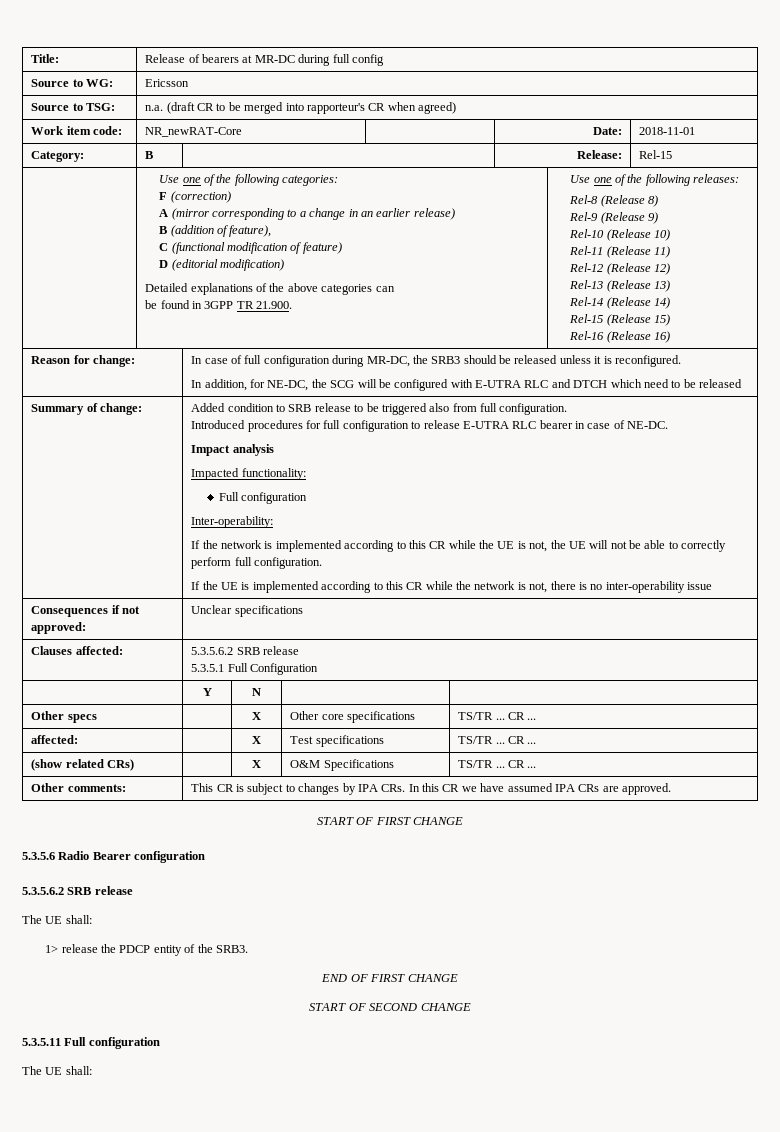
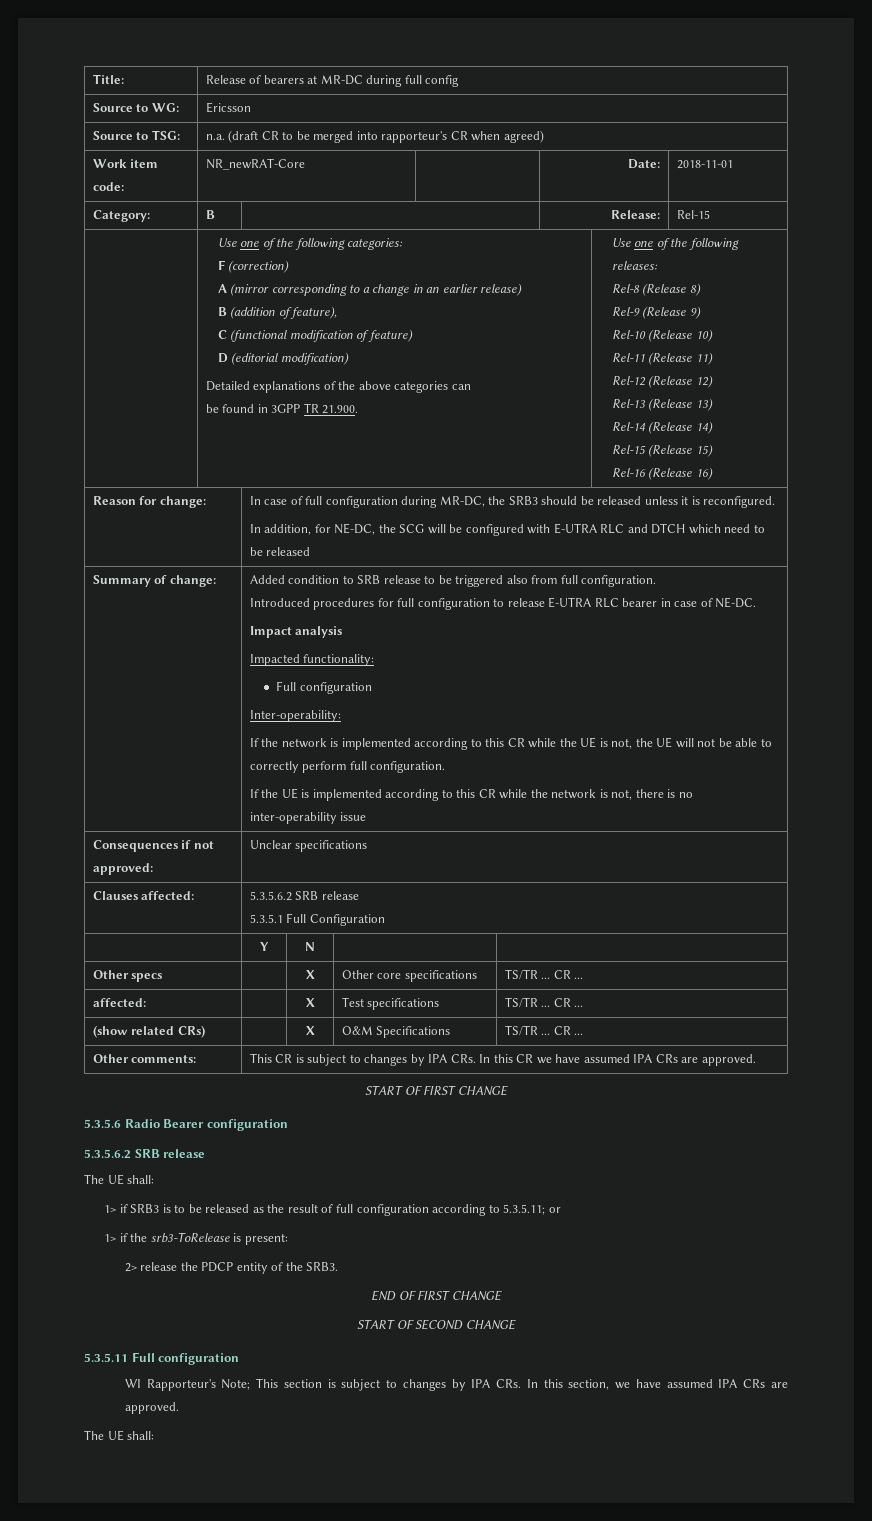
(59, 949) none -> [119,1204,561,1216] [104,1232,288,1245] [124,1263,137,1272] if SRB3 is to be released as the result of full configuration according to 5.3.5.11; or // 1> if the srb3-ToRelease is present: // 2>
(160, 1043) none -> [124,1378,789,1391] [124,1402,179,1414] // WI Rapporteur's Note; This section is subject to changes by IPA CRs. In this section, we have assumed IPA CRs are approved.

